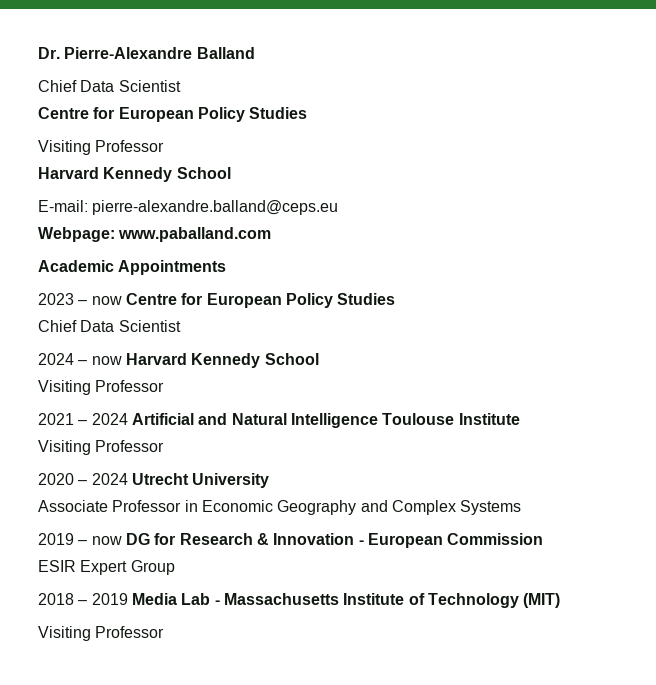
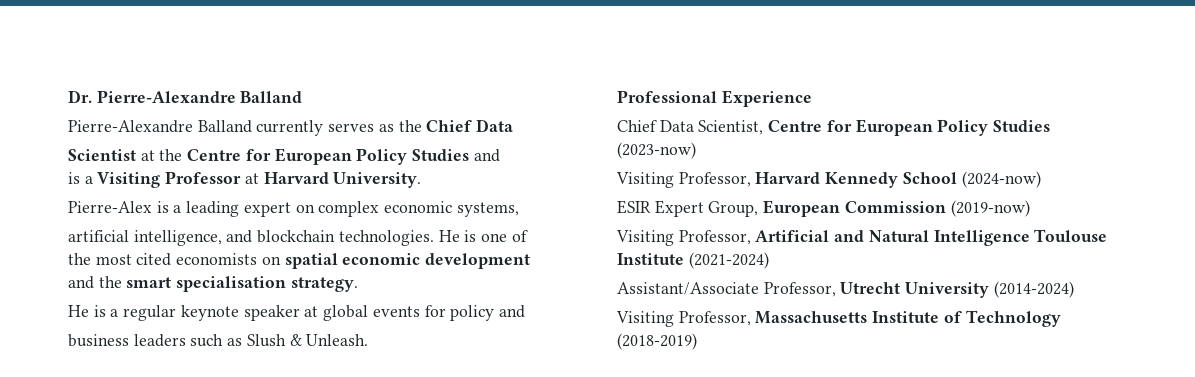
[38,80,181,92] [38,107,308,122] [38,140,165,155] [38,167,231,182] [38,200,339,215] [38,227,272,242] [38,260,227,275] [38,293,396,308] [38,320,181,332] [38,353,319,368] [38,380,165,395] [38,413,128,425] Chief Data Scientist // Centre for European Policy Studies // Visiting Professor // Harvard Kennedy School // E-mail: pierre-alexandre.balland@ceps.eu // Webpage: www.paballand.com // Academic Appointments // 2023 – now Centre for European Policy Studies // Chief Data Scientist // 2024 – now Harvard Kennedy School // Visiting Professor // 2021 – 2024 -> [68,119,514,136] [68,148,500,165] [68,171,422,188] [68,201,519,217] [68,230,528,246] [68,253,531,269] [68,276,358,292] [68,305,525,321] [68,334,369,347] [617,90,812,107] [617,119,1051,136] [617,142,696,159] [616,171,1041,188] [617,200,1030,217] [616,230,751,246] Pierre-Alexandre Balland currently serves as the Chief Data // Scientist at the Centre for European Policy Studies and // is a Visiting Professor at Harvard University. // Pierre-Alex is a leading expert on complex economic systems, // artificial intelligence, and blockchain technologies. He is one of // the most cited economists on spatial economic development // and the smart specialisation strategy. // He is a regular keynote speaker at global events for policy and // business leaders such as Slush & Unleash. // Professional Experience // Chief Data Scientist, Centre for European Policy Studies (2023-now) // Visiting Professor, Harvard Kennedy School (2024-now) // ESIR Expert Group, European Commission (2019-now) // Visiting Professor,
[38,440,165,455] [38,473,270,488] [38,500,522,515] [38,533,544,548] [38,560,175,575] [38,593,220,605] // Visiting Professor // 2020 – 2024 Utrecht University // Associate Professor in Economic Geography and Complex Systems // 2019 – now DG for Research & Innovation - European Commission // ESIR Expert Group // 2018 – 2019 Media Lab - -> [688,252,769,269] [617,281,1074,298] [616,311,751,327] (2021-2024) // Assistant/Associate Professor, Utrecht University (2014-2024) // Visiting Professor,
[523,593,561,608] [38,626,165,641] (MIT) // Visiting Professor -> [617,333,697,350] (2018-2019)

